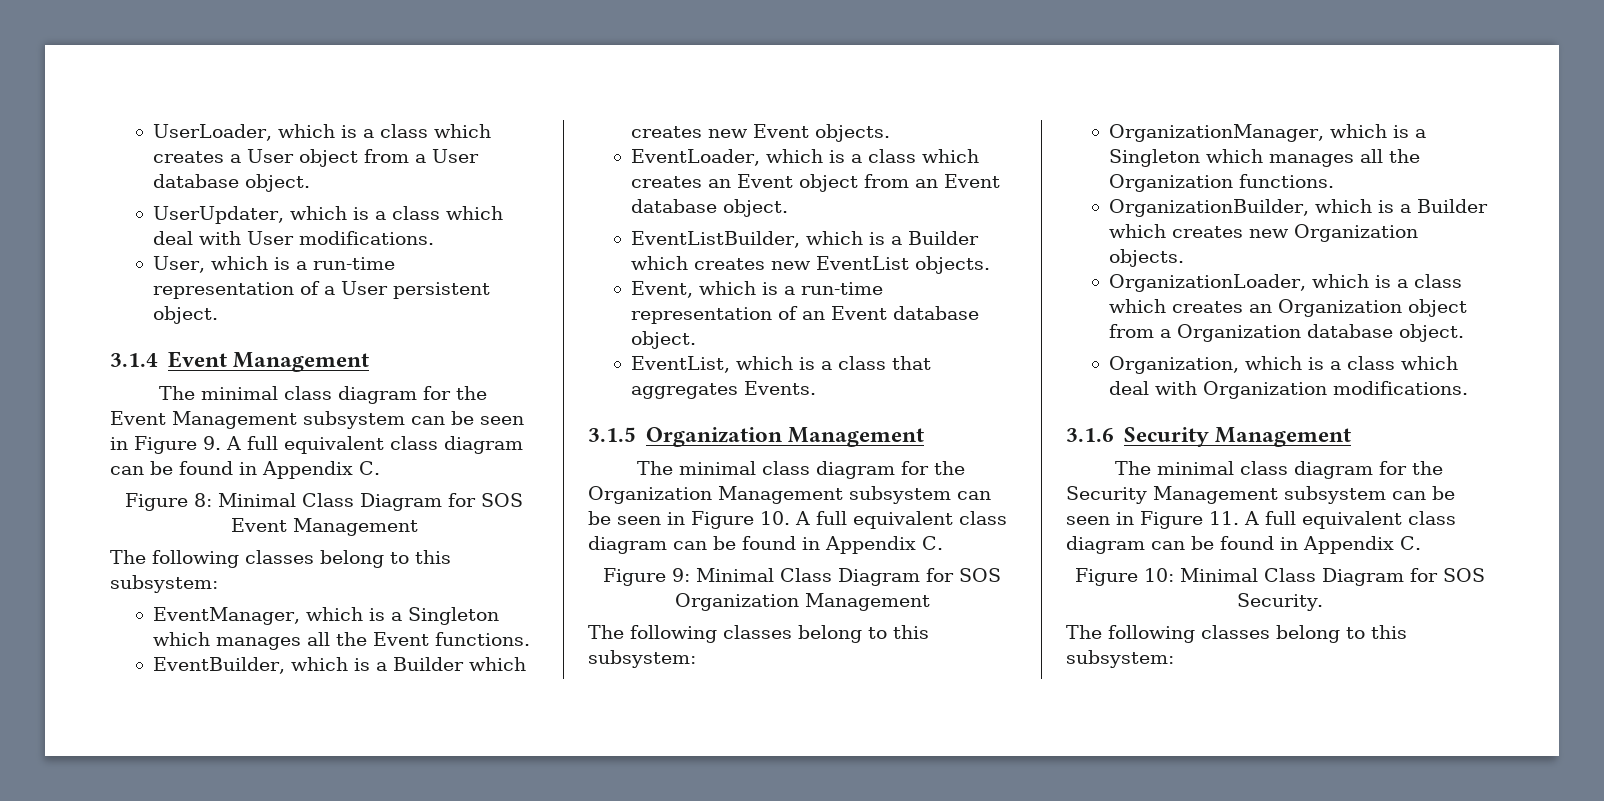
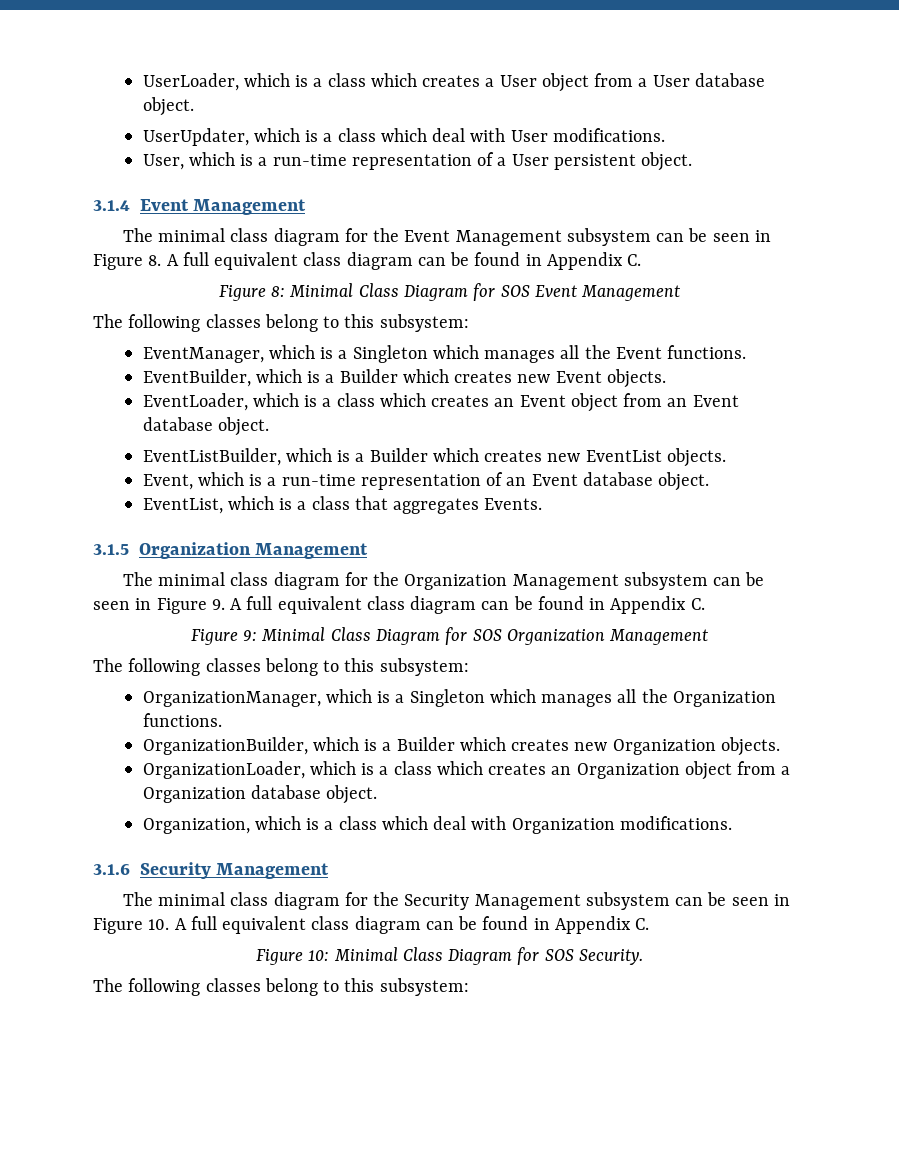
[203,436,221,450] 9. -> [148,255,162,266] 8.
[760,511,790,525] 10. -> [211,599,225,610] 9.
[1209,511,1239,525] 11. -> [148,919,170,930] 10.

